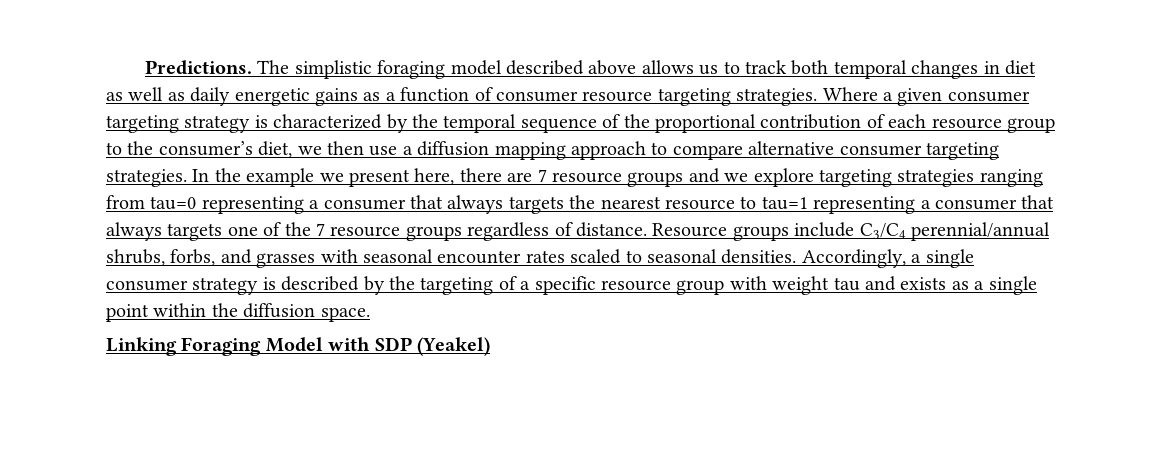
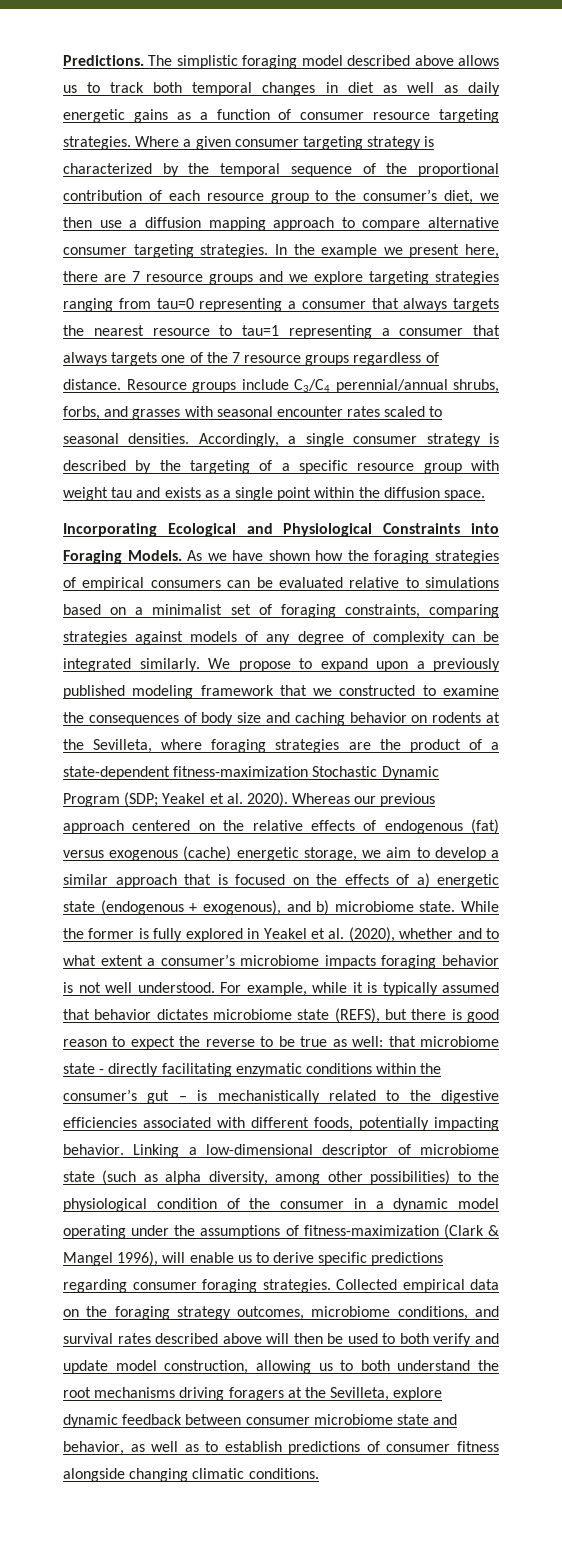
[106,337,490,356] Linking Foraging Model with SDP (Yeakel) -> [63,523,500,537] [63,550,499,564] [63,577,499,591] [63,604,499,618] [63,631,499,645] [63,658,500,672] [63,685,499,699] [63,712,501,726] [63,739,499,753] [63,766,439,780] [63,792,436,807] [63,819,499,834] [63,846,500,861] [63,873,499,888] [63,900,499,915] [63,927,500,942] [63,954,499,969] [63,982,499,996] [63,1008,499,1023] [63,1036,499,1050] [63,1063,442,1077] [63,1089,499,1104] [63,1117,499,1131] [63,1144,499,1158] [63,1170,500,1185] [63,1198,499,1212] [63,1224,499,1239] [63,1251,444,1266] [63,1279,499,1293] [63,1306,499,1320] [63,1333,500,1347] [63,1360,499,1374] [63,1387,443,1401] [63,1414,458,1428] [63,1441,499,1455] [63,1468,319,1482] Incorporating Ecological and Physiological Constraints into Foraging Models. As we have shown how the foraging strategies of empirical consumers can be evaluated relative to simulations based on a minimalist set of foraging constraints, comparing strategies against models of any degree of complexity can be integrated similarly. We propose to expand upon a previously published modeling framework that we constructed to examine the consequences of body size and caching behavior on rodents at the Sevilleta, where foraging strategies are the product of a state-dependent fitness-maximization Stochastic Dynamic Program (SDP; Yeakel et al. 2020). Whereas our previous approach centered on the relative effects of endogenous (fat) versus exogenous (cache) energetic storage, we aim to develop a similar approach that is focused on the effects of a) energetic state (endogenous + exogenous), and b) microbiome state. While the former is fully explored in Yeakel et al. (2020), whether and to what extent a consumer’s microbiome impacts foraging behavior is not well understood. For example, while it is typically assumed that behavior dictates microbiome state (REFS), but there is good reason to expect the reverse to be true as well: that microbiome state - directly facilitating enzymatic conditions within the consumer’s gut – is mechanistically related to the digestive efficiencies associated with different foods, potentially impacting behavior. Linking a low-dimensional descriptor of microbiome state (such as alpha diversity, among other possibilities) to the physiological condition of the consumer in a dynamic model operating under the assumptions of fitness-maximization (Clark & Mangel 1996), will enable us to derive specific predictions regarding consumer foraging strategies. Collected empirical data on the foraging strategy outcomes, microbiome conditions, and survival rates described above will then be used to both verify and update model construction, allowing us to both understand the root mechanisms driving foragers at the Sevilleta, explore dynamic feedback between consumer microbiome state and behavior, as well as to establish predictions of consumer fitness alongside changing climatic conditions.

